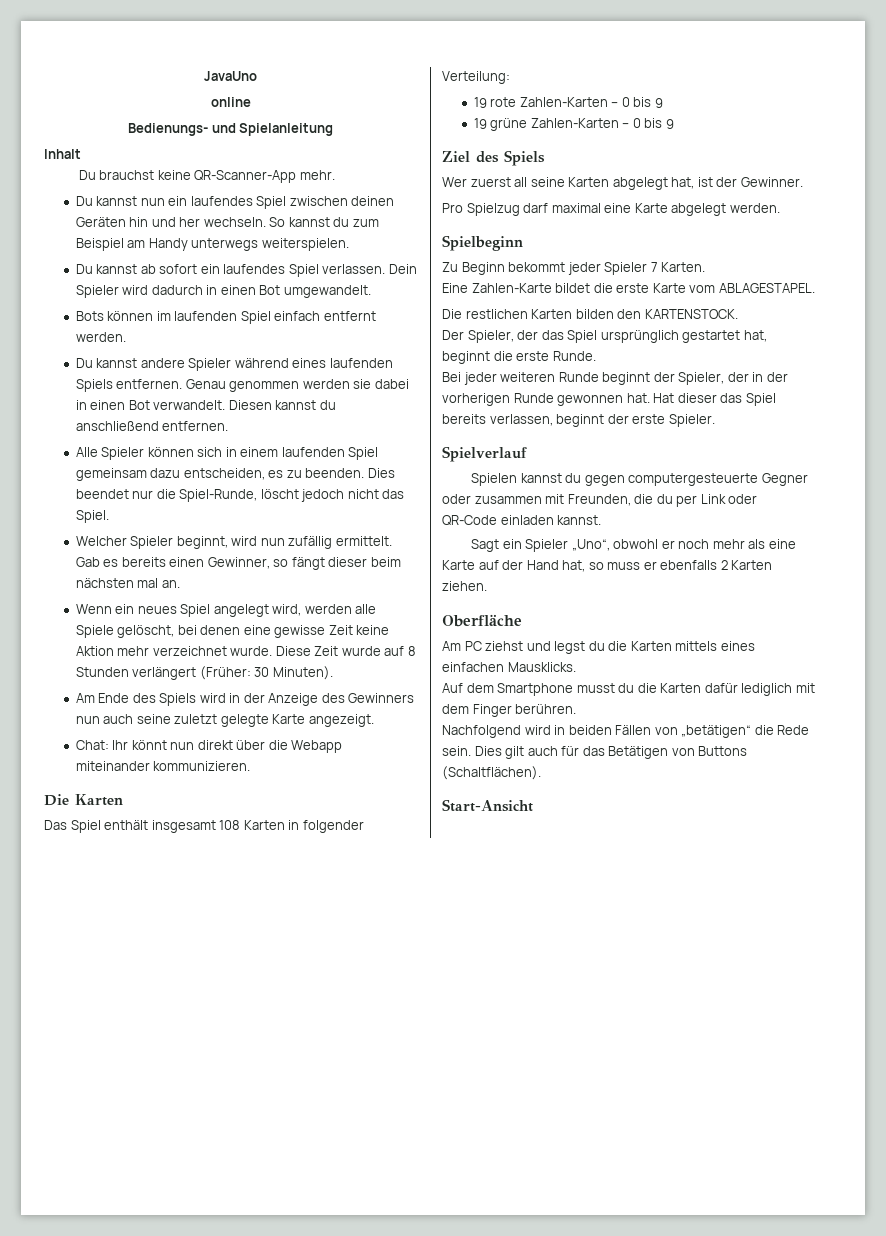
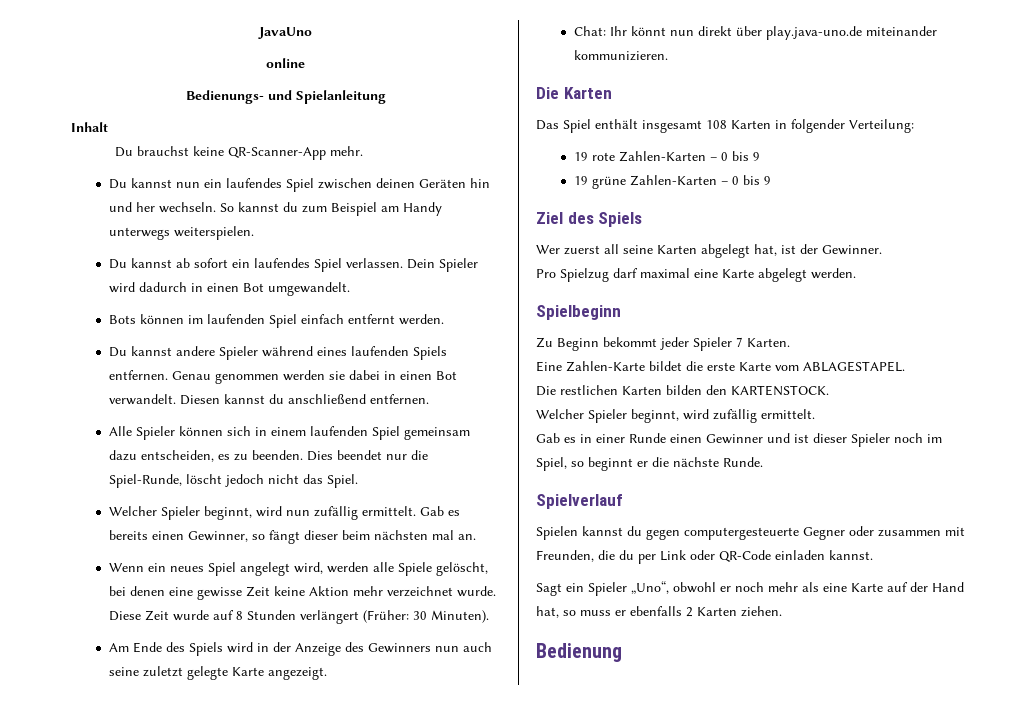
[268,740,343,753] die Webapp -> [765,26,862,40] play.java-uno.de
[442,330,767,343] [442,351,596,364] [442,372,788,385] [442,393,776,406] [442,414,715,427] Der Spieler, der das Spiel ursprünglich gestartet hat, beginnt die erste Runde. // Bei jeder weiteren Runde beginnt der Spieler, der in der vorherigen Runde gewonnen hat. Hat dieser das Spiel bereits verlassen, beginnt der erste Spieler. -> [536,409,815,423] [536,433,942,447] [536,457,763,471] Welcher Spieler beginnt, wird zufällig ermittelt. // Gab es in einer Runde einen Gewinner und ist dieser Spieler noch im Spiel, so beginnt er die nächste Runde.
[442,614,522,627] [442,641,755,654] [442,662,576,672] [442,683,815,696] [442,704,577,717] [442,725,810,738] [442,746,748,759] [442,766,541,780] [442,799,533,812] Oberfläche // Am PC ziehst und legst du die Karten mittels eines einfachen Mausklicks. // Auf dem Smartphone musst du die Karten dafür lediglich mit dem Finger berühren. // Nachfolgend wird in beiden Fällen von „betätigen“ die Rede sein. Dies gilt auch für das Betätigen von Buttons (Schaltflächen). // Start-Ansicht -> [536,643,622,662] Bedienung

